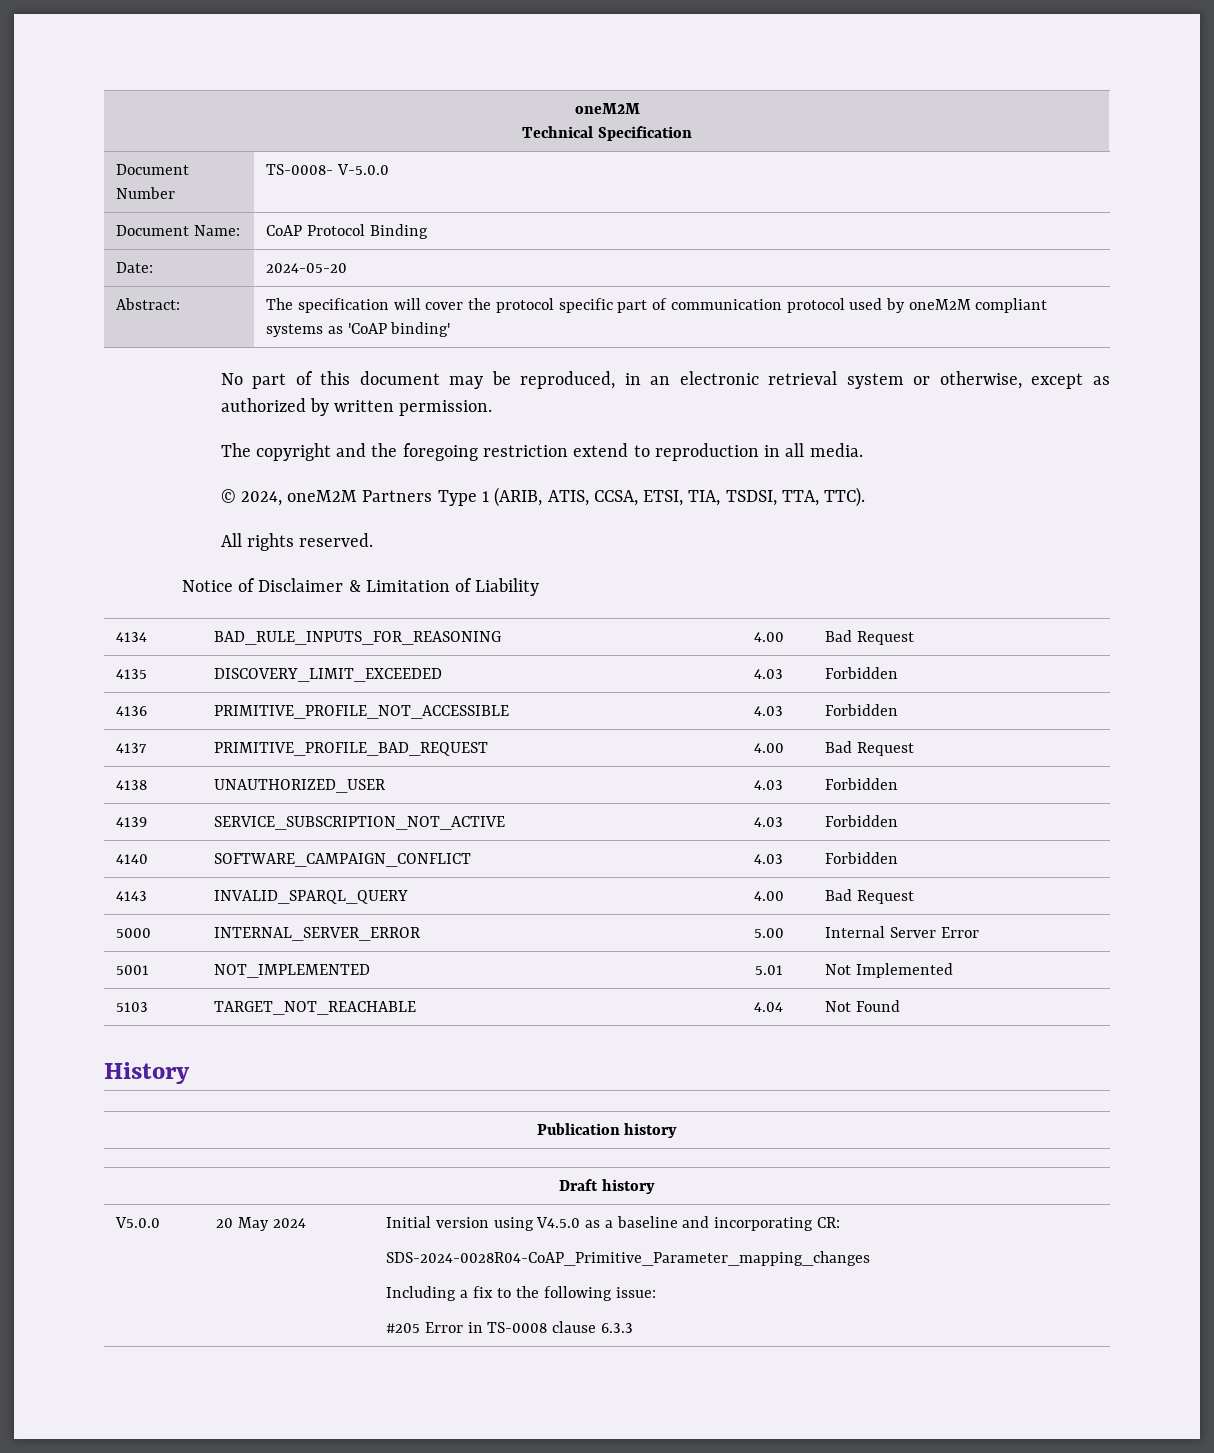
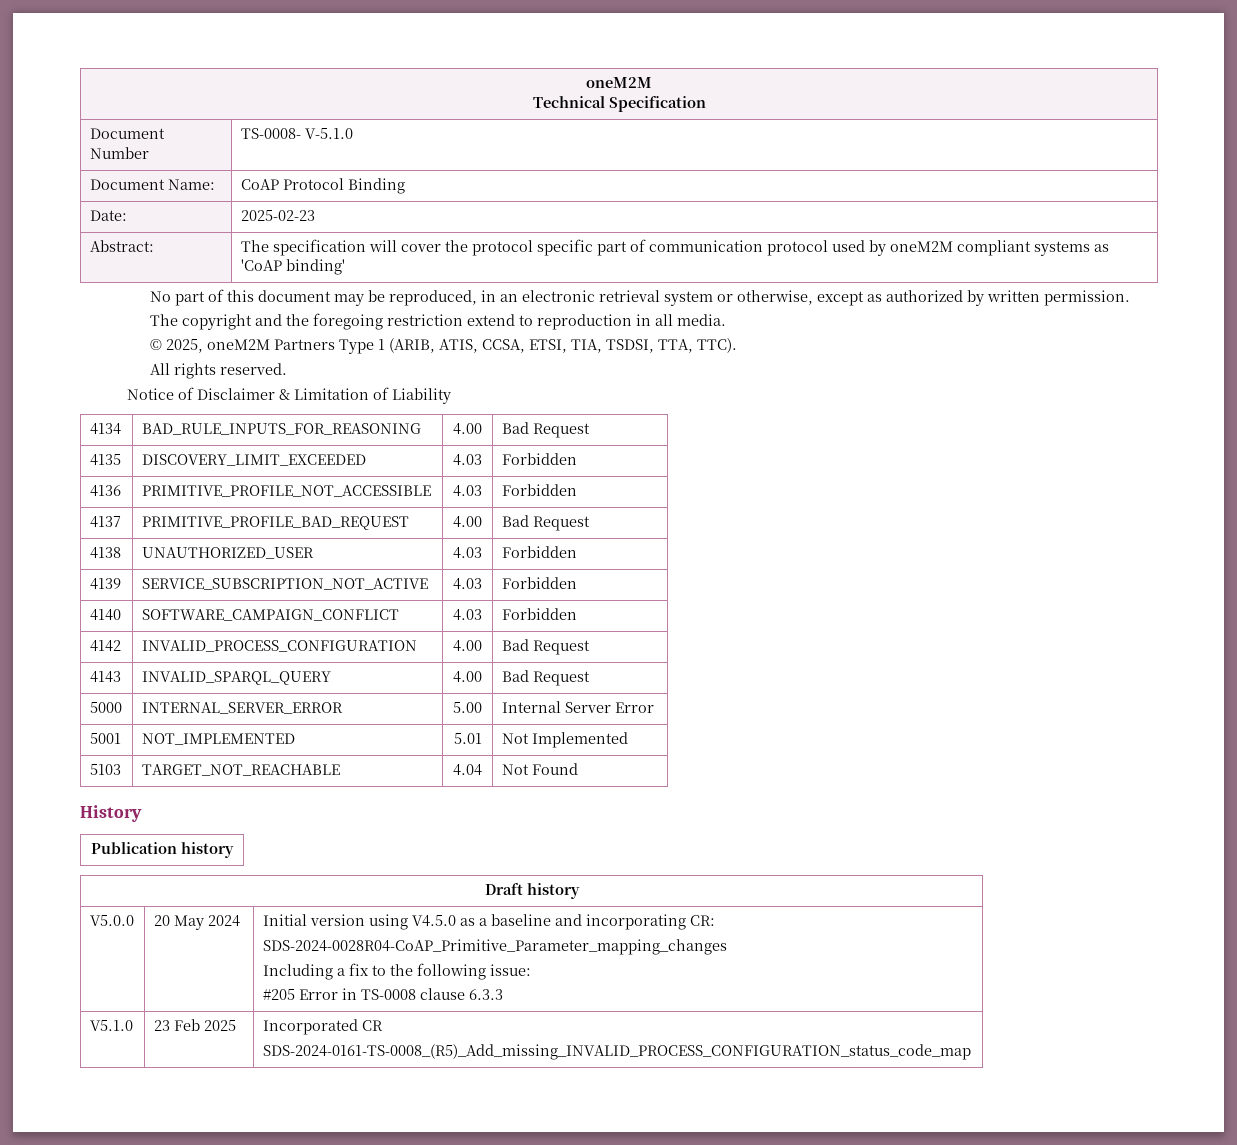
[336,164,389,175] V-5.0.0 -> [304,128,353,139] V-5.1.0
[266,263,348,273] 2024-05-20 -> [240,210,315,221] 2025-02-23
[240,491,282,506] 2024, -> [165,339,203,353] 2025,
(899, 858) none -> [89,640,121,652] [141,640,417,652] [453,640,482,652] [501,639,590,655] // 4142 | INVALID_PROCESS_CONFIGURATION | 4.00 | Bad Request
(633, 1328) none -> [89,1020,133,1031] [153,1019,236,1031] [262,1019,383,1035] [262,1044,971,1060] // V5.1.0 | 23 Feb 2025 | Incorporated CR // SDS-2024-0161-TS-0008_(R5)_Add_missing_INVALID_PROCESS_CONFIGURATION_status_code_map

